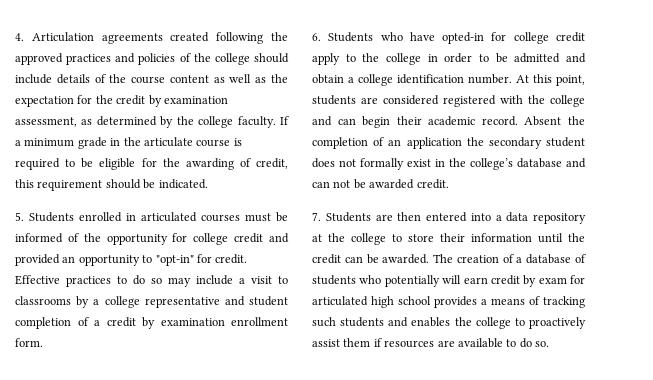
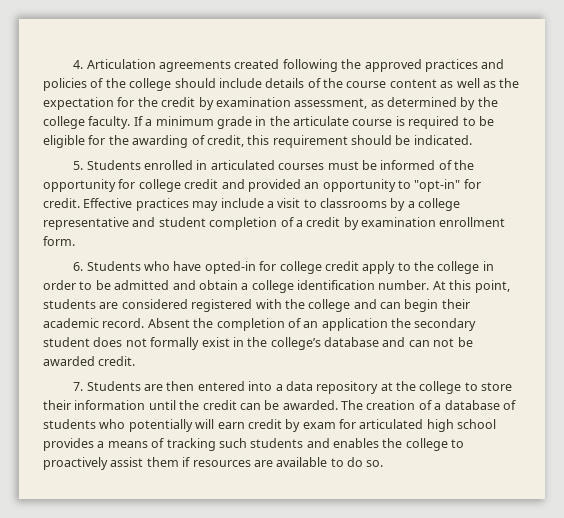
[117,275,162,285] to do so -> (189, 204) none

